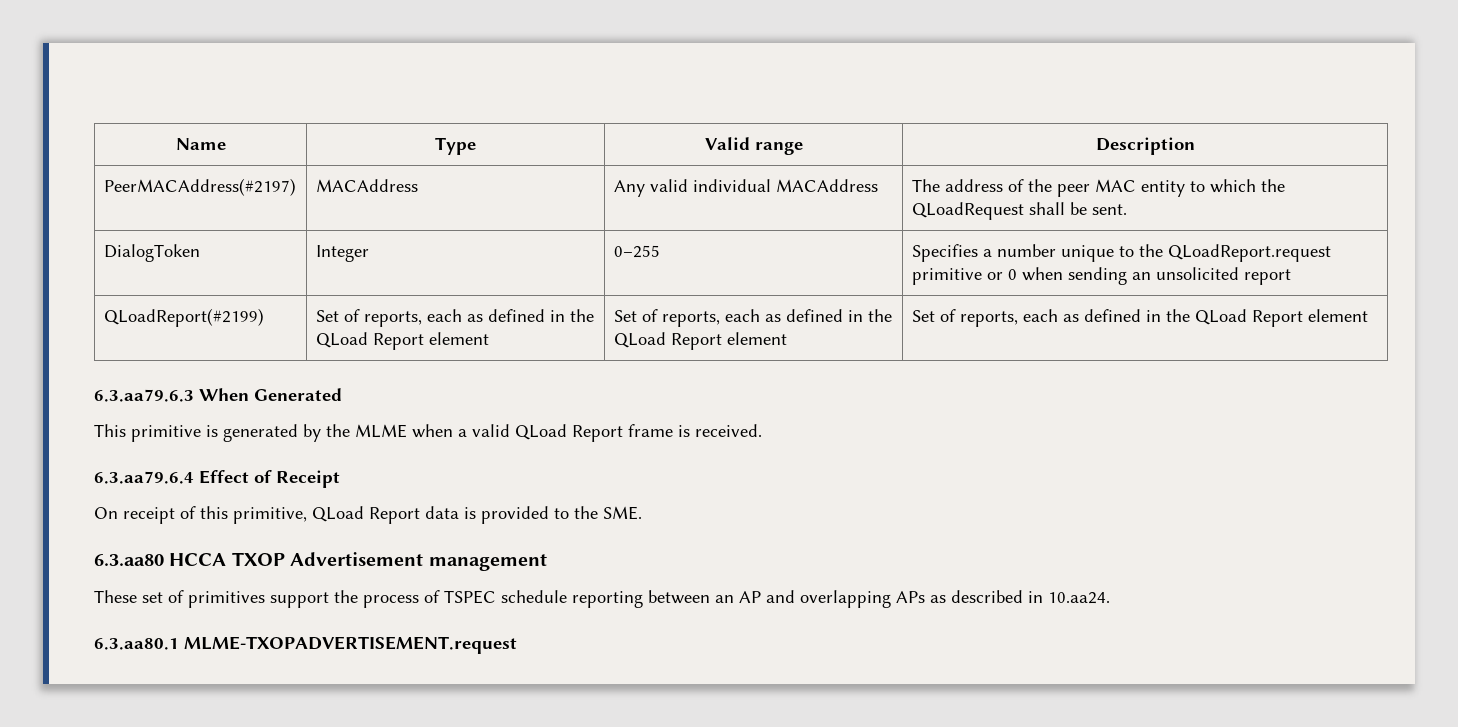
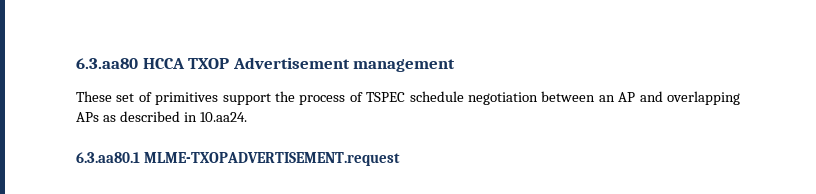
[175,138,226,150] [435,137,476,155] [704,137,803,155] [1095,137,1195,155] [103,178,296,196] [315,179,418,192] [613,179,878,197] [911,179,1285,197] [911,202,1127,220] [103,244,200,262] [315,245,369,262] [613,245,660,258] [911,244,1331,262] [911,267,1291,285] [103,308,264,327] [315,309,594,327] [315,332,489,350] [613,309,892,327] [613,332,787,350] [911,309,1368,327] [94,388,342,402] [94,424,762,442] [94,470,340,488] [94,506,642,524] Name | Type | Valid range | Description // PeerMACAddress(#2197) | MACAddress | Any valid individual MACAddress | The address of the peer MAC entity to which the QLoadRequest shall be sent. // DialogToken | Integer | 0–255 | Specifies a number unique to the QLoadReport.request primitive or 0 when sending an unsolicited report // QLoadReport(#2199) | Set of reports, each as defined in the QLoad Report element | Set of reports, each as defined in the QLoad Report element | Set of reports, each as defined in the QLoad Report element // 6.3.aa79.6.3 When Generated // This primitive is generated by the MLME when a valid QLoad Report frame is received. // 6.3.aa79.6.4 Effect of Receipt // On receipt of this primitive, QLoad Report data is provided to the SME. // -> (76, 63) none
[572,591,643,608] reporting -> [467,92,538,105] negotiation

